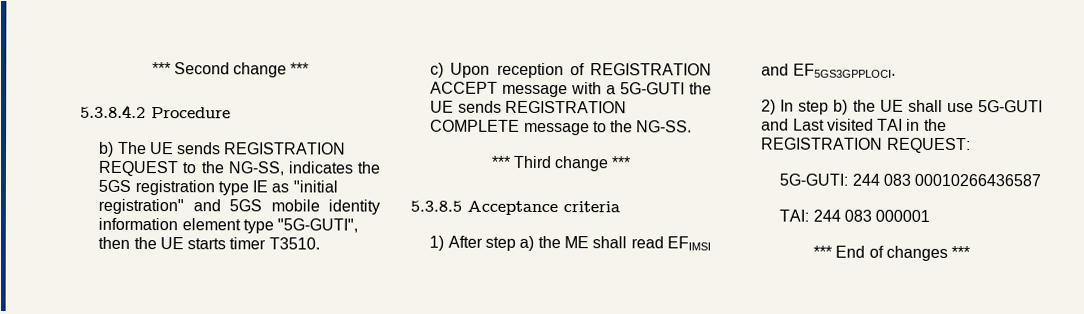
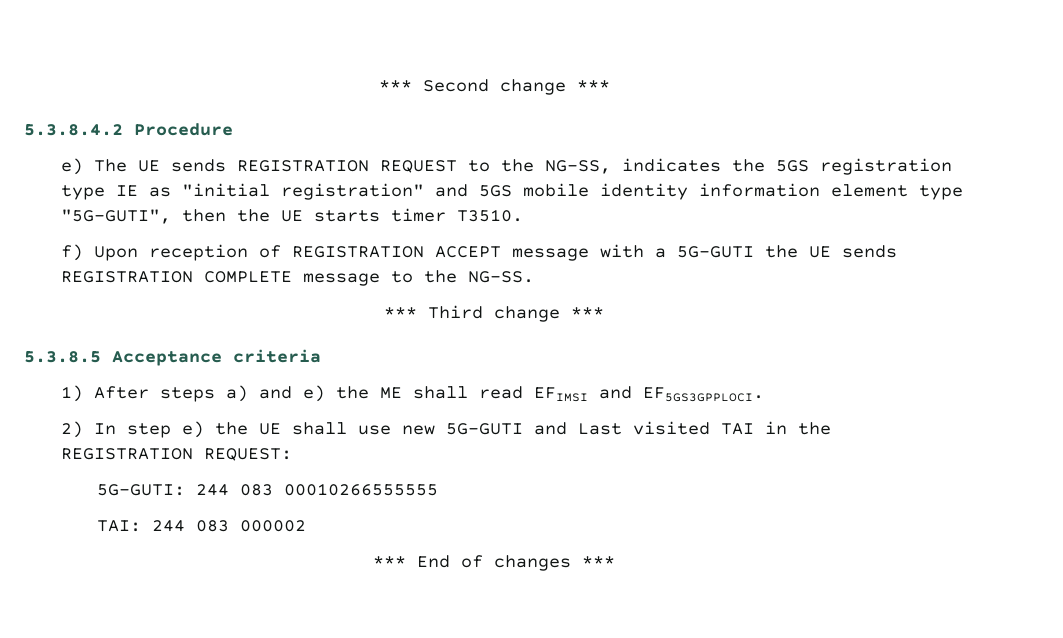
[98,141,115,157] b) -> [60,158,83,175] e)
[430,62,445,78] c) -> [60,244,83,261] f)
[484,235,535,251] step a) -> [159,385,325,402] steps a) and e)
[833,99,849,115] b) -> [181,421,204,438] e)
(974, 107) none -> [401,425,435,435] new
[914,173,1042,187] 00010266436587 -> [284,483,439,496] 00010266555555
[875,209,931,222] 000001 -> [240,520,307,532] 000002

